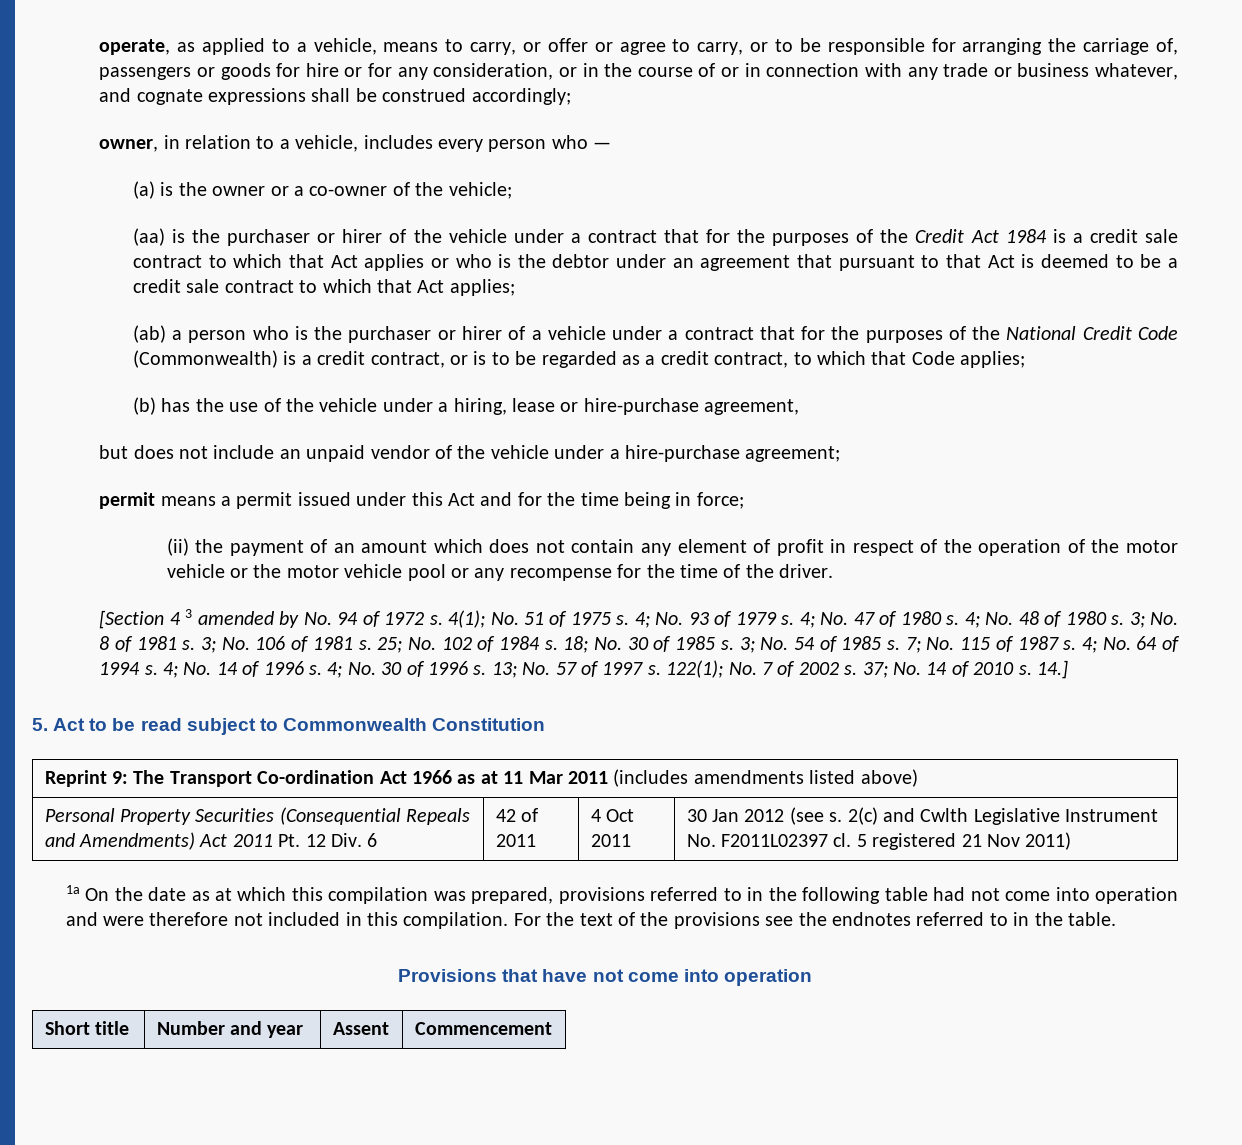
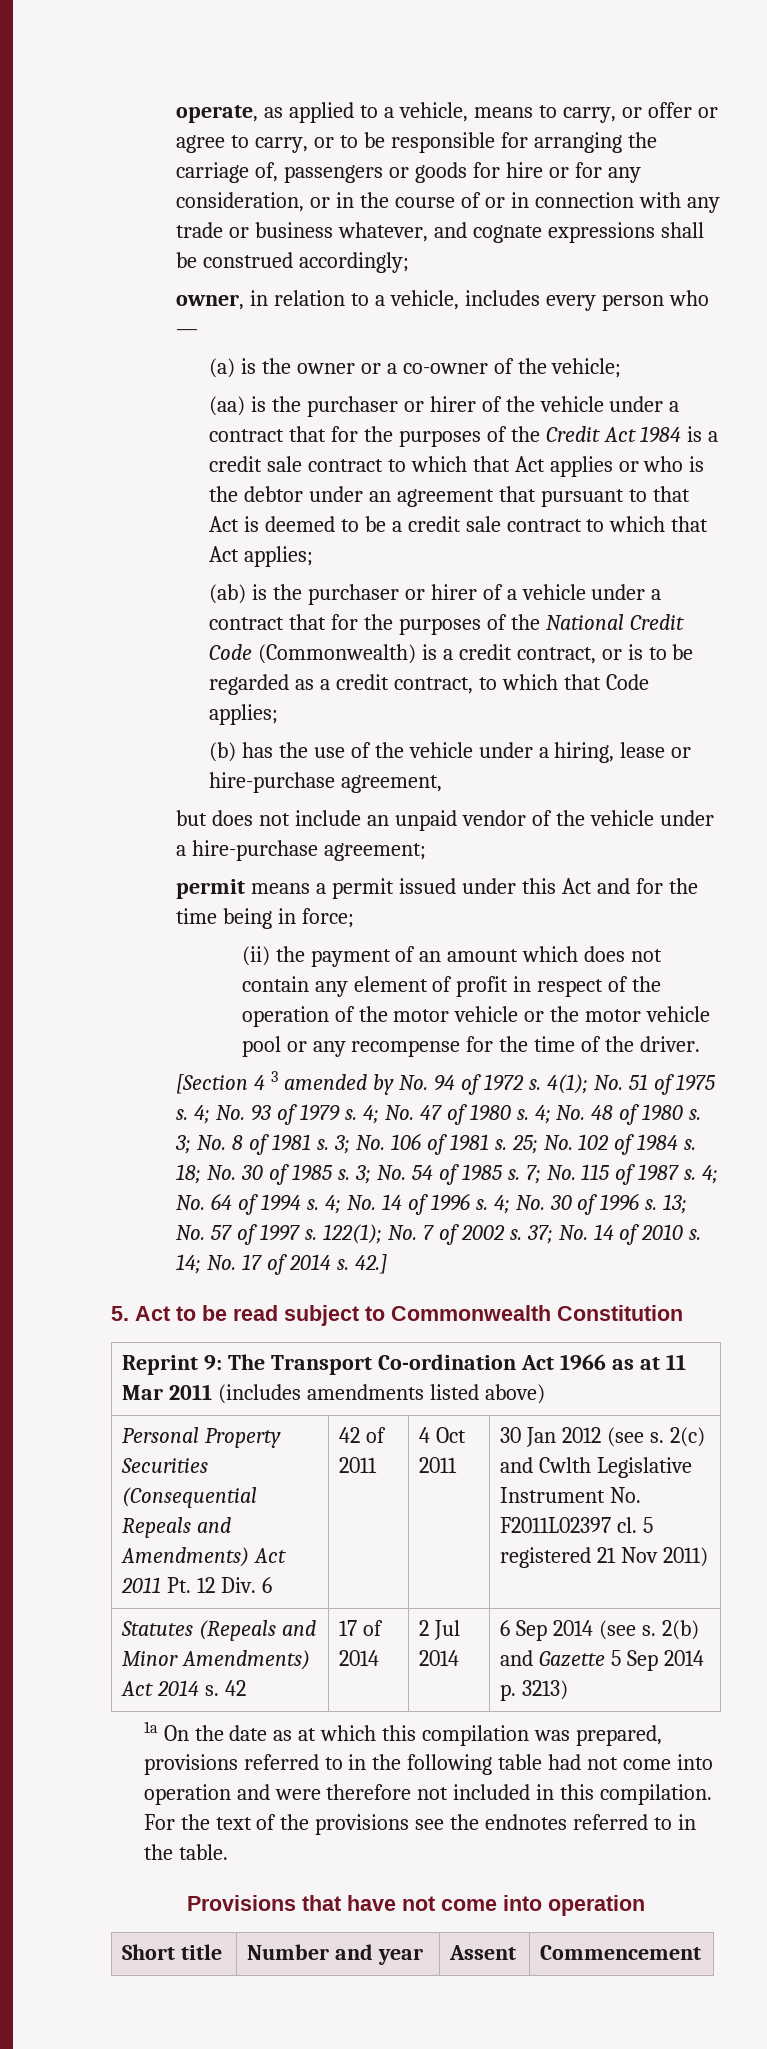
[172,326,289,343] a person who -> (246, 594) none
[1037,660,1069,679] 14.] -> [176,1254,387,1275] 14; No. 17 of 2014 s. 42.]
(1072, 841) none -> [121,1620,317,1641] [122,1650,311,1670] [121,1680,247,1696] [339,1620,384,1636] [339,1650,380,1666] [419,1620,461,1640] [419,1650,460,1666] [500,1620,700,1641] [500,1650,705,1671] [500,1680,569,1701] // Statutes (Repeals and Minor Amendments) Act 2014 s. 42 | 17 of 2014 | 2 Jul 2014 | 6 Sep 2014 (see s. 2(b) and Gazette 5 Sep 2014 p. 3213)

